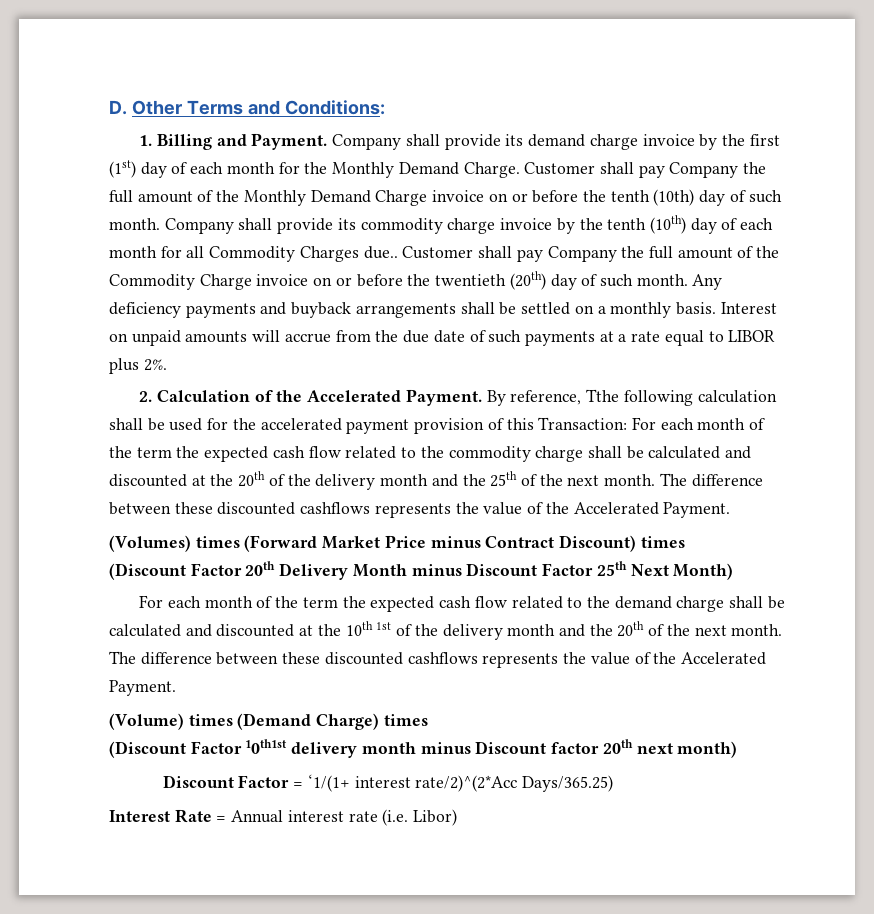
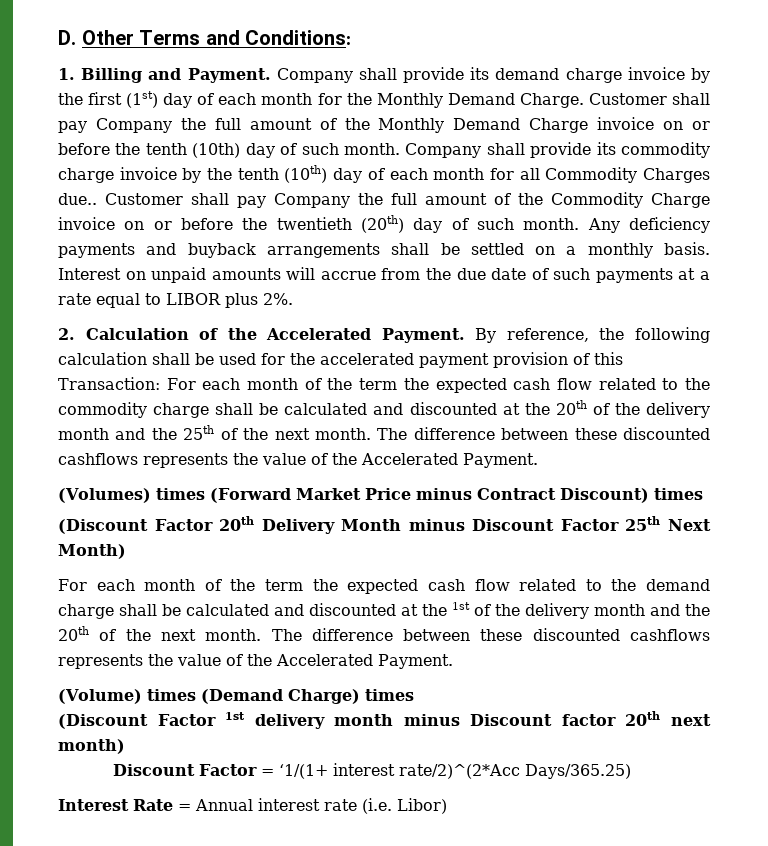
[586,389,620,402] Tthe -> [599,328,625,340] the
[345,621,373,636] 10th -> (447, 610) none
[245,739,288,754] 10th1st -> [225,712,246,720] 1st

